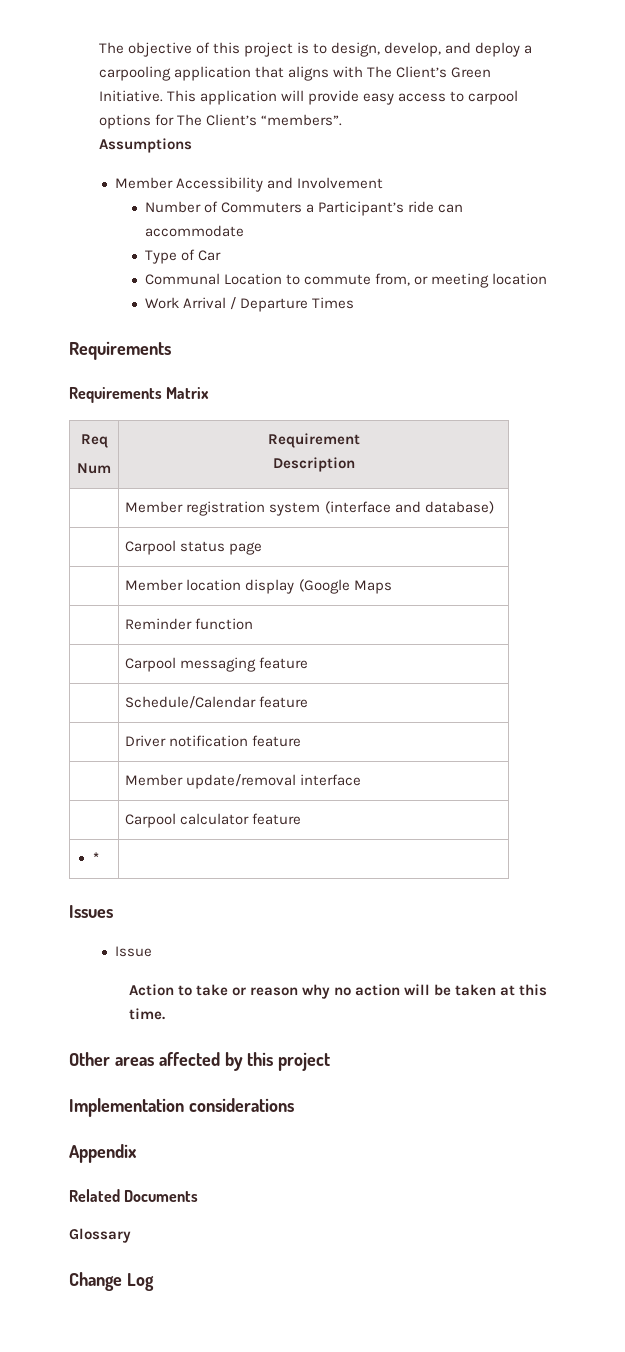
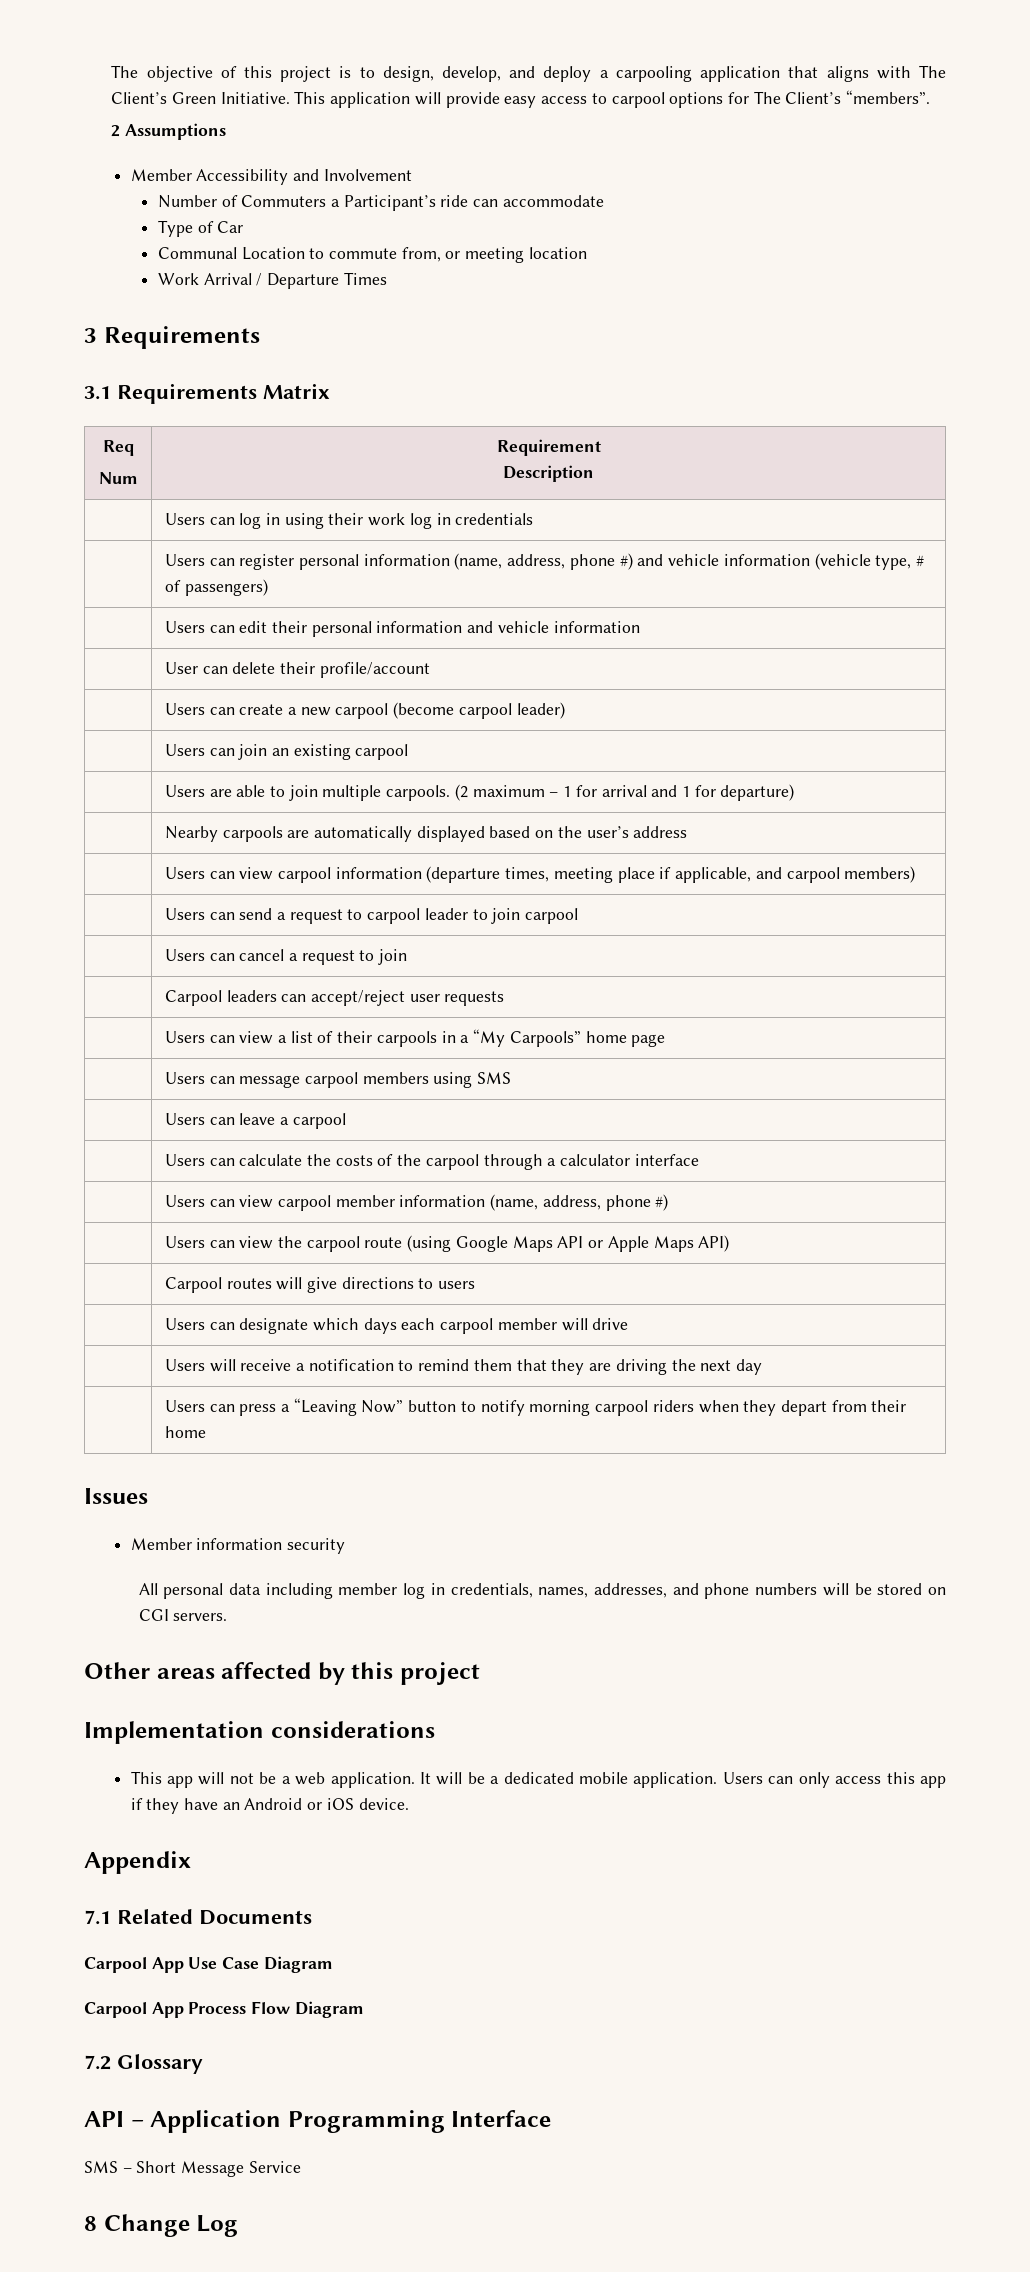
(342, 120) none -> [111,125,121,137] 2
(355, 303) none -> [84,328,97,343] 3
(171, 350) none -> [84,386,111,400] 3.1
[125,501,494,516] [125,540,263,555] [125,579,392,594] [125,618,254,630] [125,657,309,672] [125,696,309,709] [125,735,302,747] [125,774,362,789] [125,813,302,828] [92,852,99,863] [69,905,113,918] [115,946,153,957] [128,984,548,999] [128,1008,165,1020] Member registration system (interface and database) // | Carpool status page // | Member location display (Google Maps // | Reminder function // | Carpool messaging feature // | Schedule/Calendar feature // | Driver notification feature // | Member update/removal interface // | Carpool calculator feature // * | // Issues // Issue // Action to take or reason why no action will be taken at this time. -> [164,513,534,529] [164,553,924,570] [164,579,268,596] [164,621,640,637] [164,662,430,678] [164,702,565,719] [164,744,409,760] [164,784,795,801] [164,826,688,842] [164,866,916,883] [164,908,579,924] [164,949,408,965] [164,990,505,1006] [164,1029,666,1047] [164,1072,512,1088] [164,1113,346,1129] [164,1154,699,1170] [164,1194,669,1211] [164,1235,730,1252] [164,1277,476,1293] [164,1318,629,1334] [164,1359,762,1375] [164,1398,907,1416] [164,1426,206,1438] [84,1488,148,1504] [130,1538,345,1554] [138,1583,946,1599] [138,1609,228,1621] Users can log in using their work log in credentials // | Users can register personal information (name, address, phone #) and vehicle information (vehicle type, # of passengers) // | Users can edit their personal information and vehicle information // | User can delete their profile/account // | Users can create a new carpool (become carpool leader) // | Users can join an existing carpool // | Users are able to join multiple carpools. (2 maximum – 1 for arrival and 1 for departure) // | Nearby carpools are automatically displayed based on the user’s address // | Users can view carpool information (departure times, meeting place if applicable, and carpool members) // | Users can send a request to carpool leader to join carpool // | Users can cancel a request to join // | Carpool leaders can accept/reject user requests // | Users can view a list of their carpools in a “My Carpools” home page // | Users can message carpool members using SMS // | Users can leave a carpool // | Users can calculate the costs of the carpool through a calculator interface // | Users can view carpool member information (name, address, phone #) // | Users can view the carpool route (using Google Maps API or Apple Maps API) // | Carpool routes will give directions to users // | Users can designate which days each carpool member will drive // | Users will receive a notification to remind them that they are driving the next day // | Users can press a “Leaving Now” button to notify morning carpool riders when they depart from their home // Issues // Member information security // All personal data including member log in credentials, names, addresses, and phone numbers will be stored on CGI servers.
(294, 1105) none -> [130,1771,946,1788] [130,1798,409,1814] // This app will not be a web application. It will be a dedicated mobile application. Users can only access this app if they have an Android or iOS device.
(137, 1153) none -> [84,1910,111,1925] 7.1
[69,1228,131,1243] Glossary // -> [84,1956,333,1973] [84,2001,364,2018] [84,2054,203,2074] [84,2110,552,2133] [84,2161,301,2177] [84,2216,97,2231] Carpool App Use Case Diagram // Carpool App Process Flow Diagram // 7.2 Glossary // API – Application Programming Interface // SMS – Short Message Service // 8

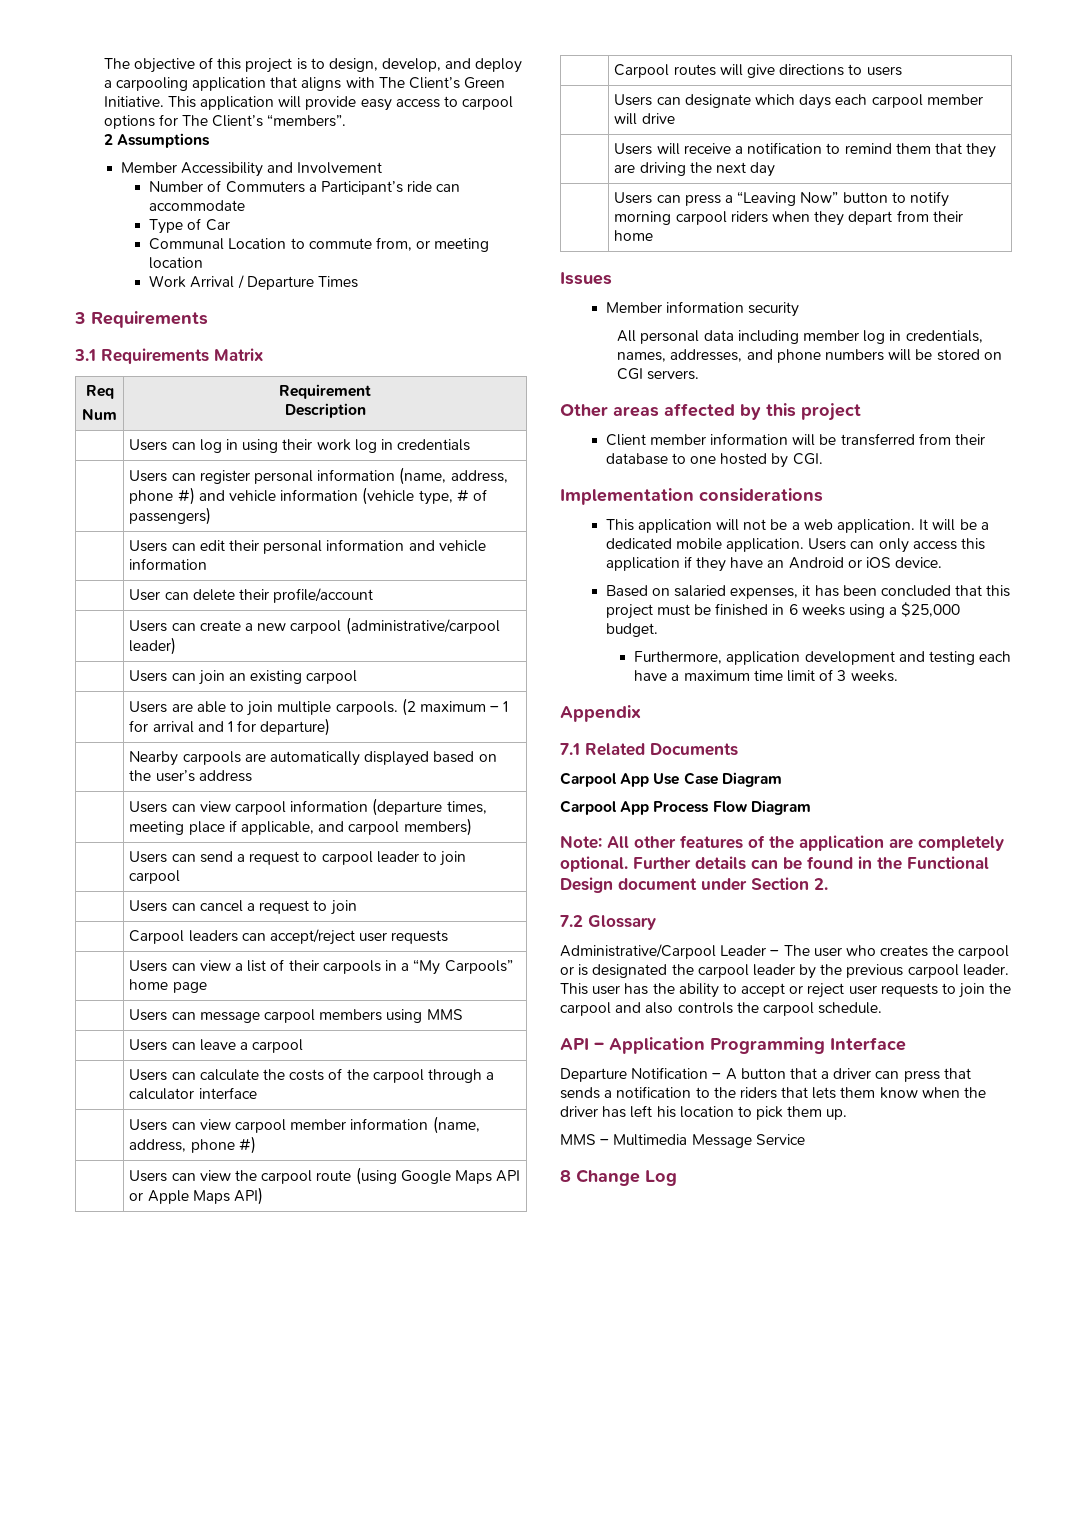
[393,702,512,719] (become carpool -> [345,617,500,635] (administrative/carpool
[477,1072,512,1084] SMS -> [426,1009,463,1020] MMS
(481, 1673) none -> [605,433,985,446] [605,453,823,468] // Client member information will be transferred from their database to one hosted by CGI.
[166,1776,193,1788] app -> [637,519,712,533] application
[919,1776,946,1788] app -> [605,557,680,571] application
(409, 1804) none -> [605,585,1011,599] [605,602,961,619] [605,623,658,637] [634,651,1012,665] [634,669,898,682] // Based on salaried expenses, it has been concluded that this project must be finished in 6 weeks using a $25,000 budget. // Furthermore, application development and testing each have a maximum time limit of 3 weeks.
[84,2054,203,2074] 7.2 Glossary -> [560,835,1004,851] [560,856,989,872] [560,877,828,893] [560,915,656,930] [560,944,1010,959] [560,964,1009,979] [560,983,1012,998] [560,1002,883,1016] Note: All other features of the application are completely optional. Further details can be found in the Functional Design document under Section 2. // 7.2 Glossary // Administrative/Carpool Leader – The user who creates the carpool or is designated the carpool leader by the previous carpool leader. This user has the ability to accept or reject user requests to join the carpool and also controls the carpool schedule.
[84,2161,177,2173] SMS – Short -> [560,1067,971,1082] [560,1086,987,1099] [560,1105,848,1120] [560,1134,688,1146] Departure Notification – A button that a driver can press that sends a notification to the riders that lets them know when the driver has left his location to pick them up. // MMS – Multimedia

